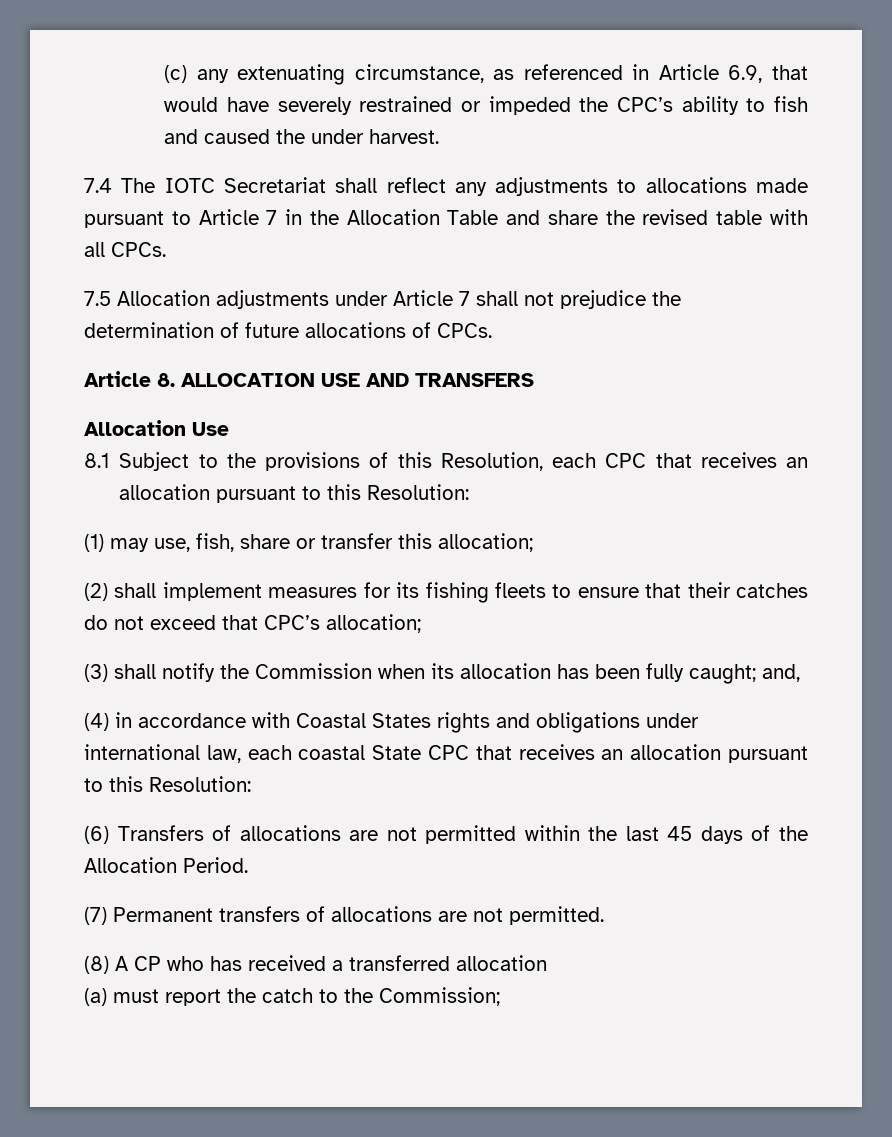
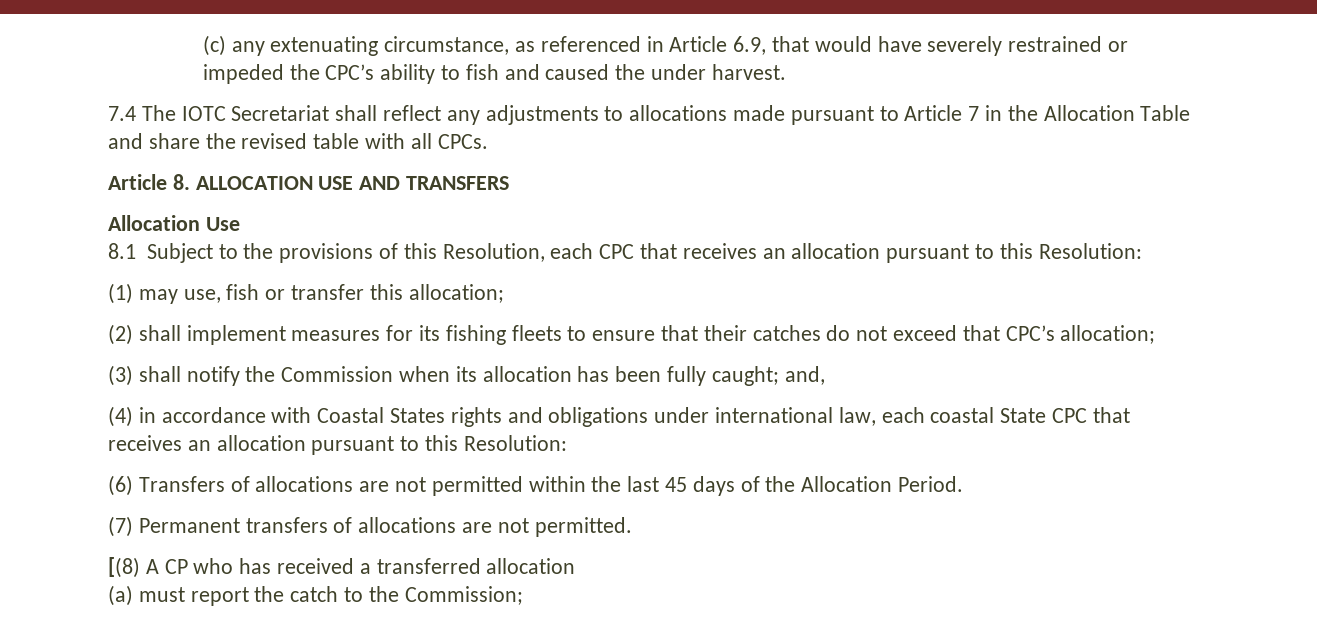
[84,290,681,309] [84,322,492,338] // 7.5 Allocation adjustments under Article 7 shall not prejudice the determination of future allocations of CPCs. -> (488, 141) none
[196,533,290,552] fish, share -> [226,284,260,300] fish
[84,956,109,974] (8) -> [108,557,140,578] [(8)

